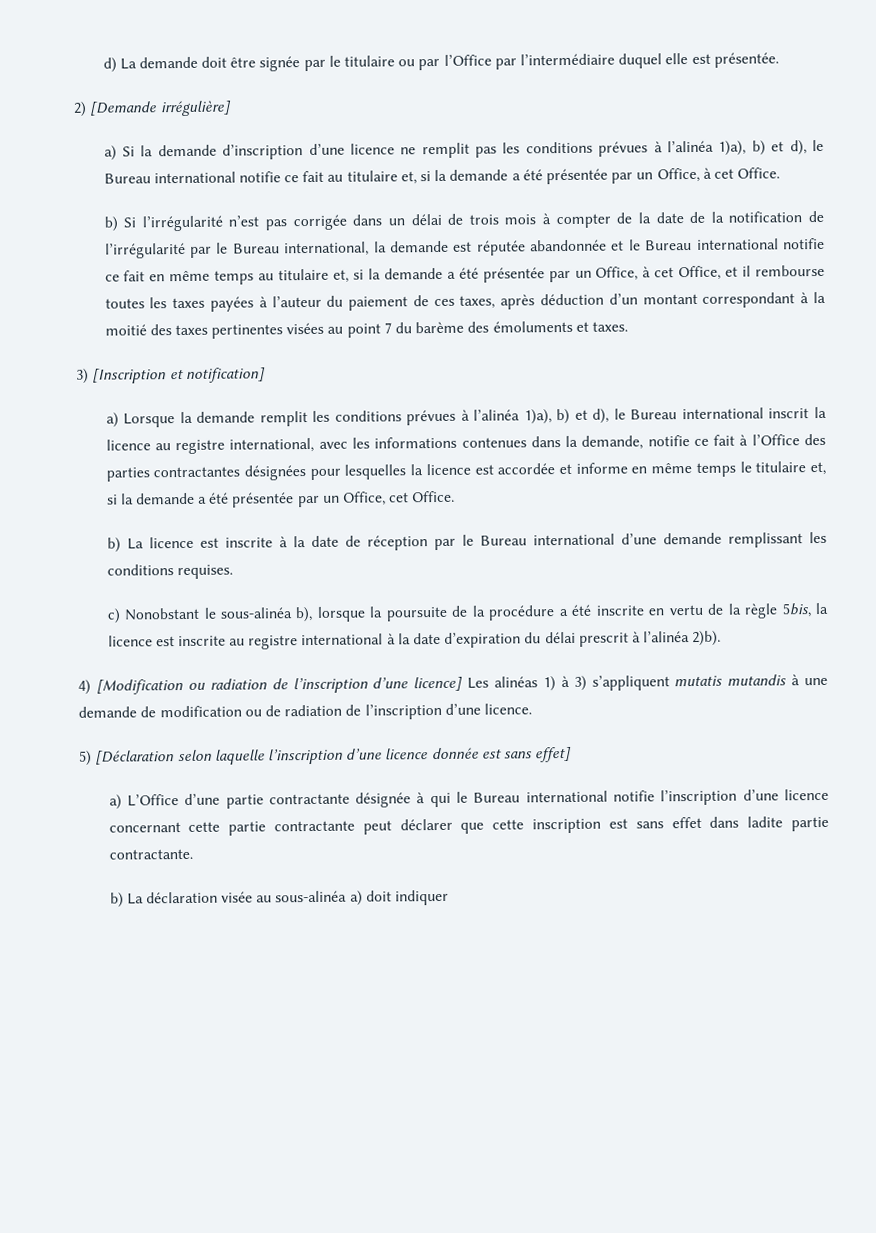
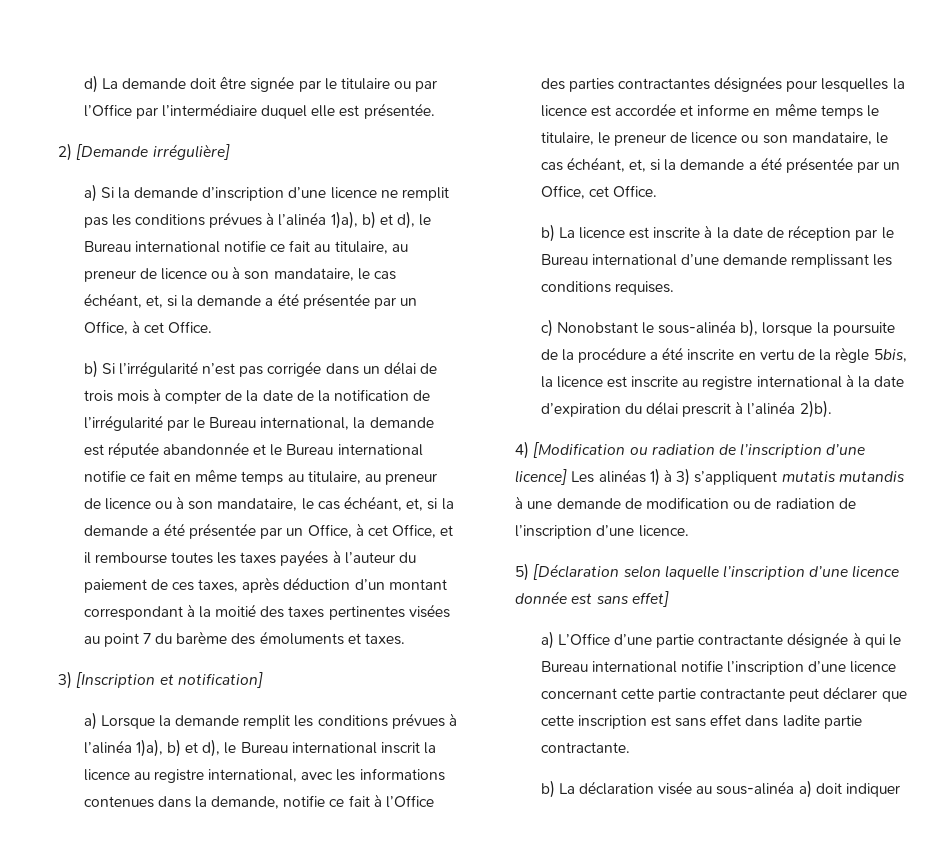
[346,170,398,182] titulaire -> [334,241,408,254] [83,266,396,282] [83,293,142,308] titulaire, au preneur de licence ou à son mandataire, le cas échéant,
[278,268,330,281] titulaire -> [307,471,438,485] [83,496,402,511] titulaire, au preneur de licence ou à son mandataire, le cas échéant,
[755,461,807,473] titulaire -> [540,132,888,146] [540,157,625,172] titulaire, le preneur de licence ou son mandataire, le cas échéant,

